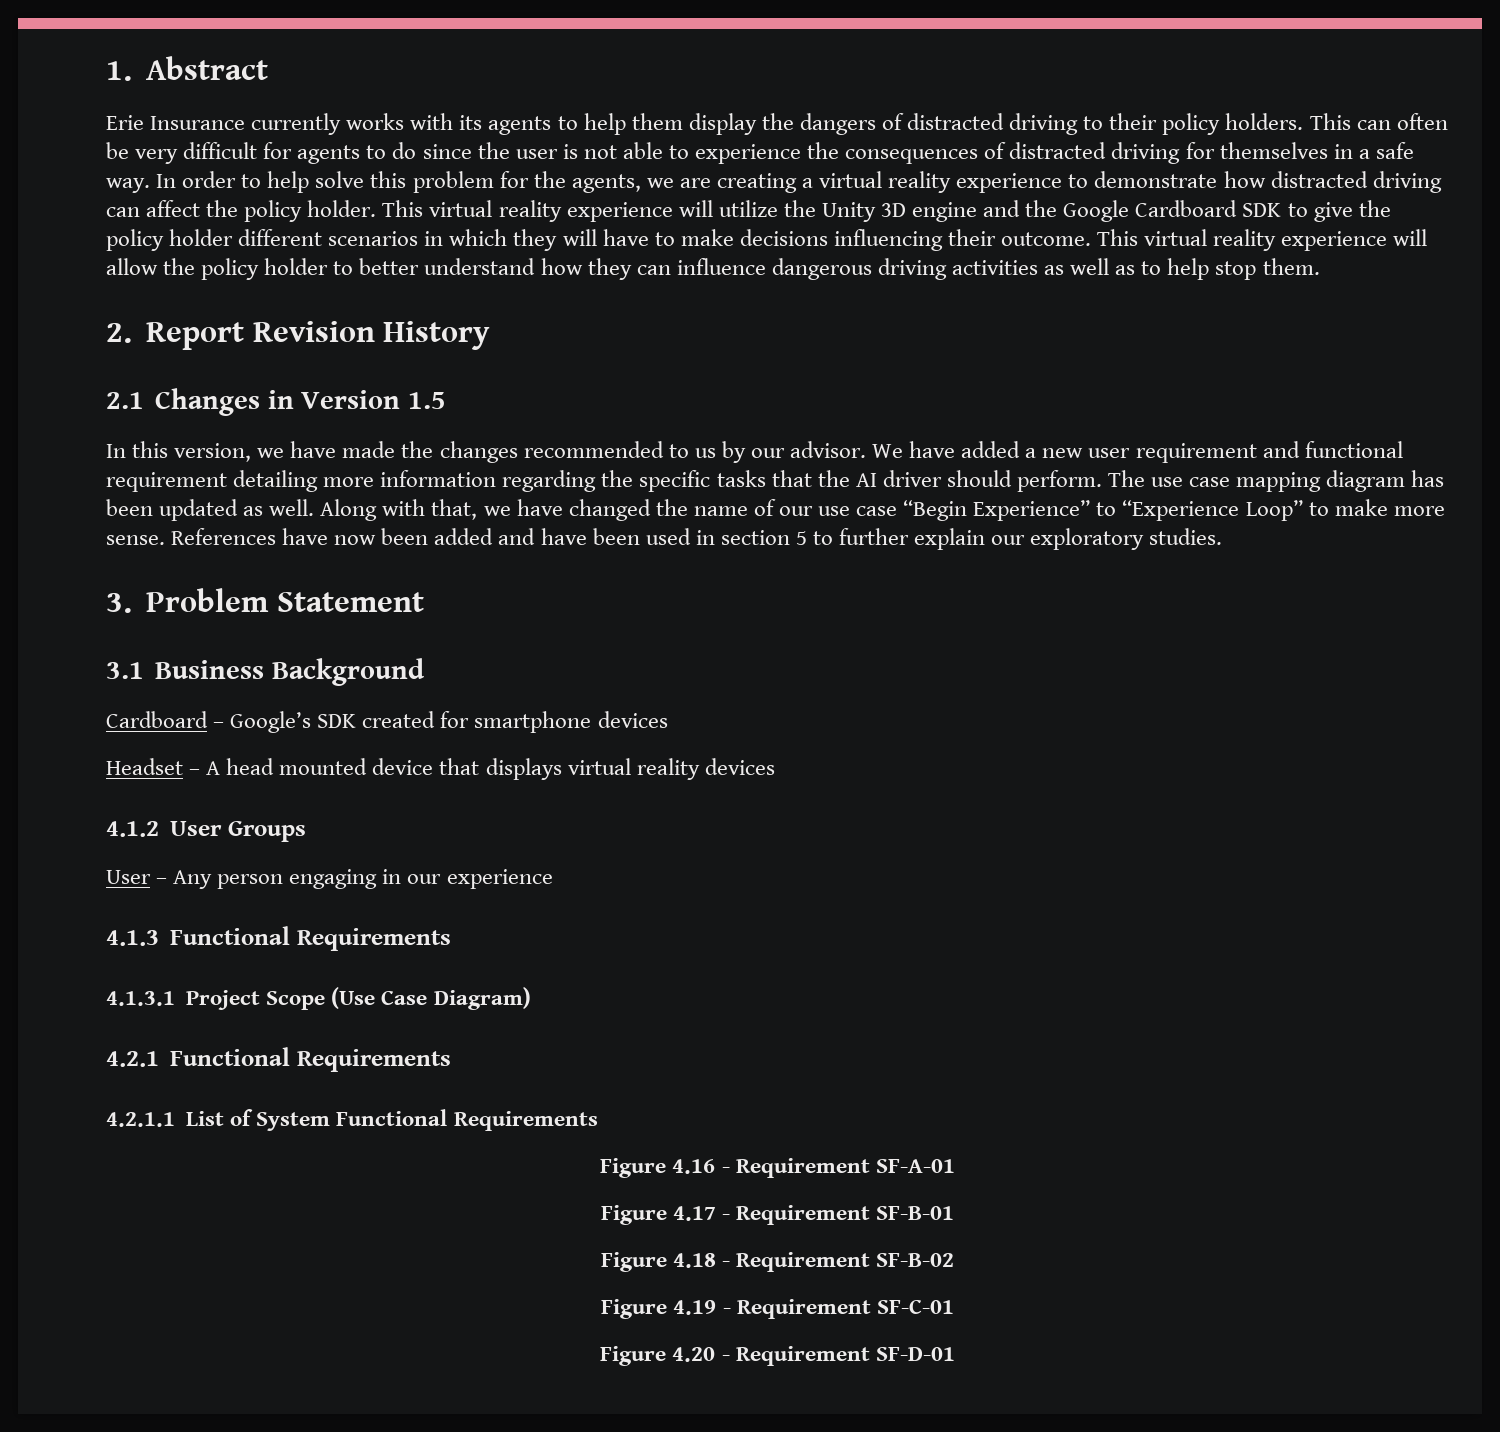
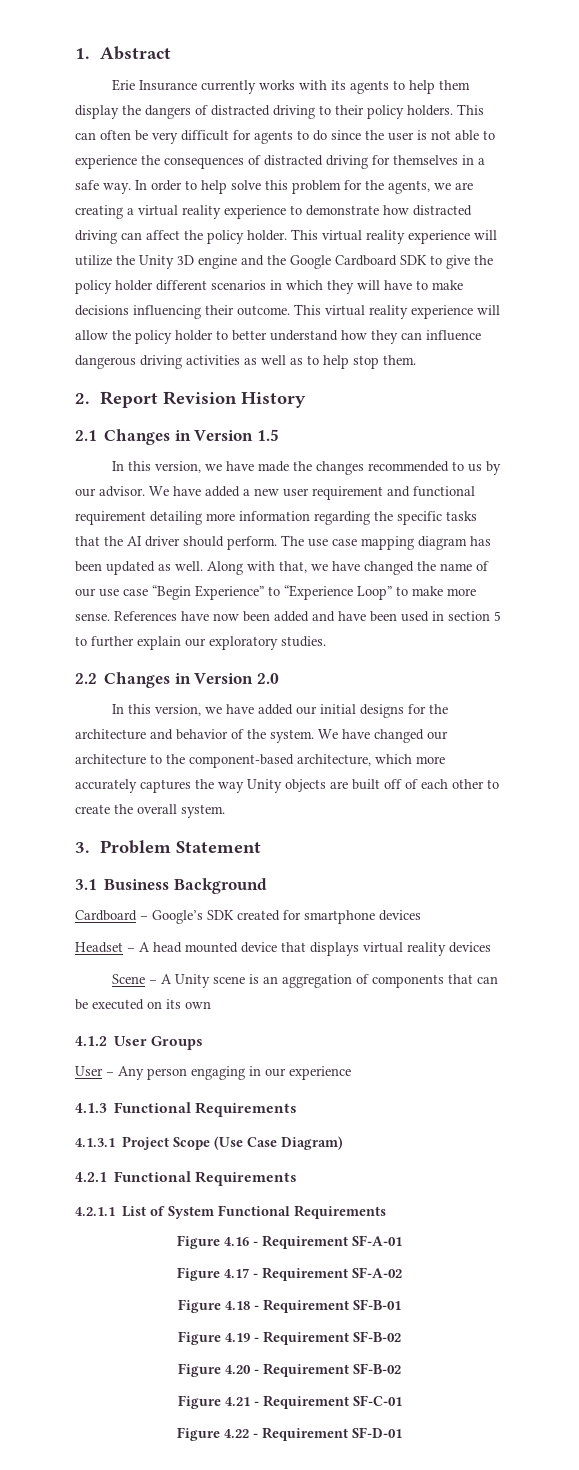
(1223, 536) none -> [75,672,280,688] [112,704,449,718] [75,729,448,743] [75,754,445,768] [75,779,499,793] [75,804,225,818] // 2.2 Changes in Version 2.0 // In this version, we have added our initial designs for the architecture and behavior of the system. We have changed our architecture to the component-based architecture, which more accurately captures the way Unity objects are built off of each other to create the overall system.
(775, 766) none -> [112,974,499,988] [75,999,211,1010] // Scene – A Unity scene is an aggregation of components that can be executed on its own
[876,1206,955,1220] SF-B-01 -> [352,1267,402,1278] SF-A-02
[876,1253,955,1267] SF-B-02 -> [353,1299,401,1310] SF-B-01
[876,1299,954,1314] SF-C-01 -> [353,1331,401,1342] SF-B-02
(870, 1356) none -> [353,1363,401,1374] [177,1395,402,1409] [177,1427,348,1441] SF-B-02 // Figure 4.21 - Requirement SF-C-01 // Figure 4.22 - Requirement

